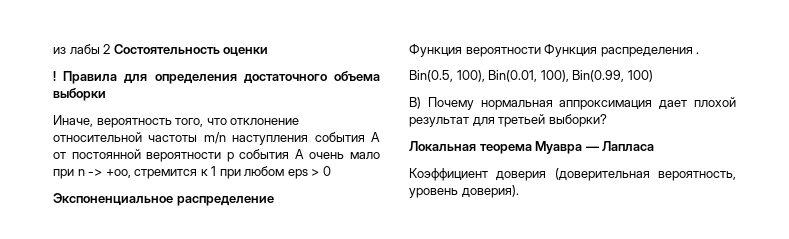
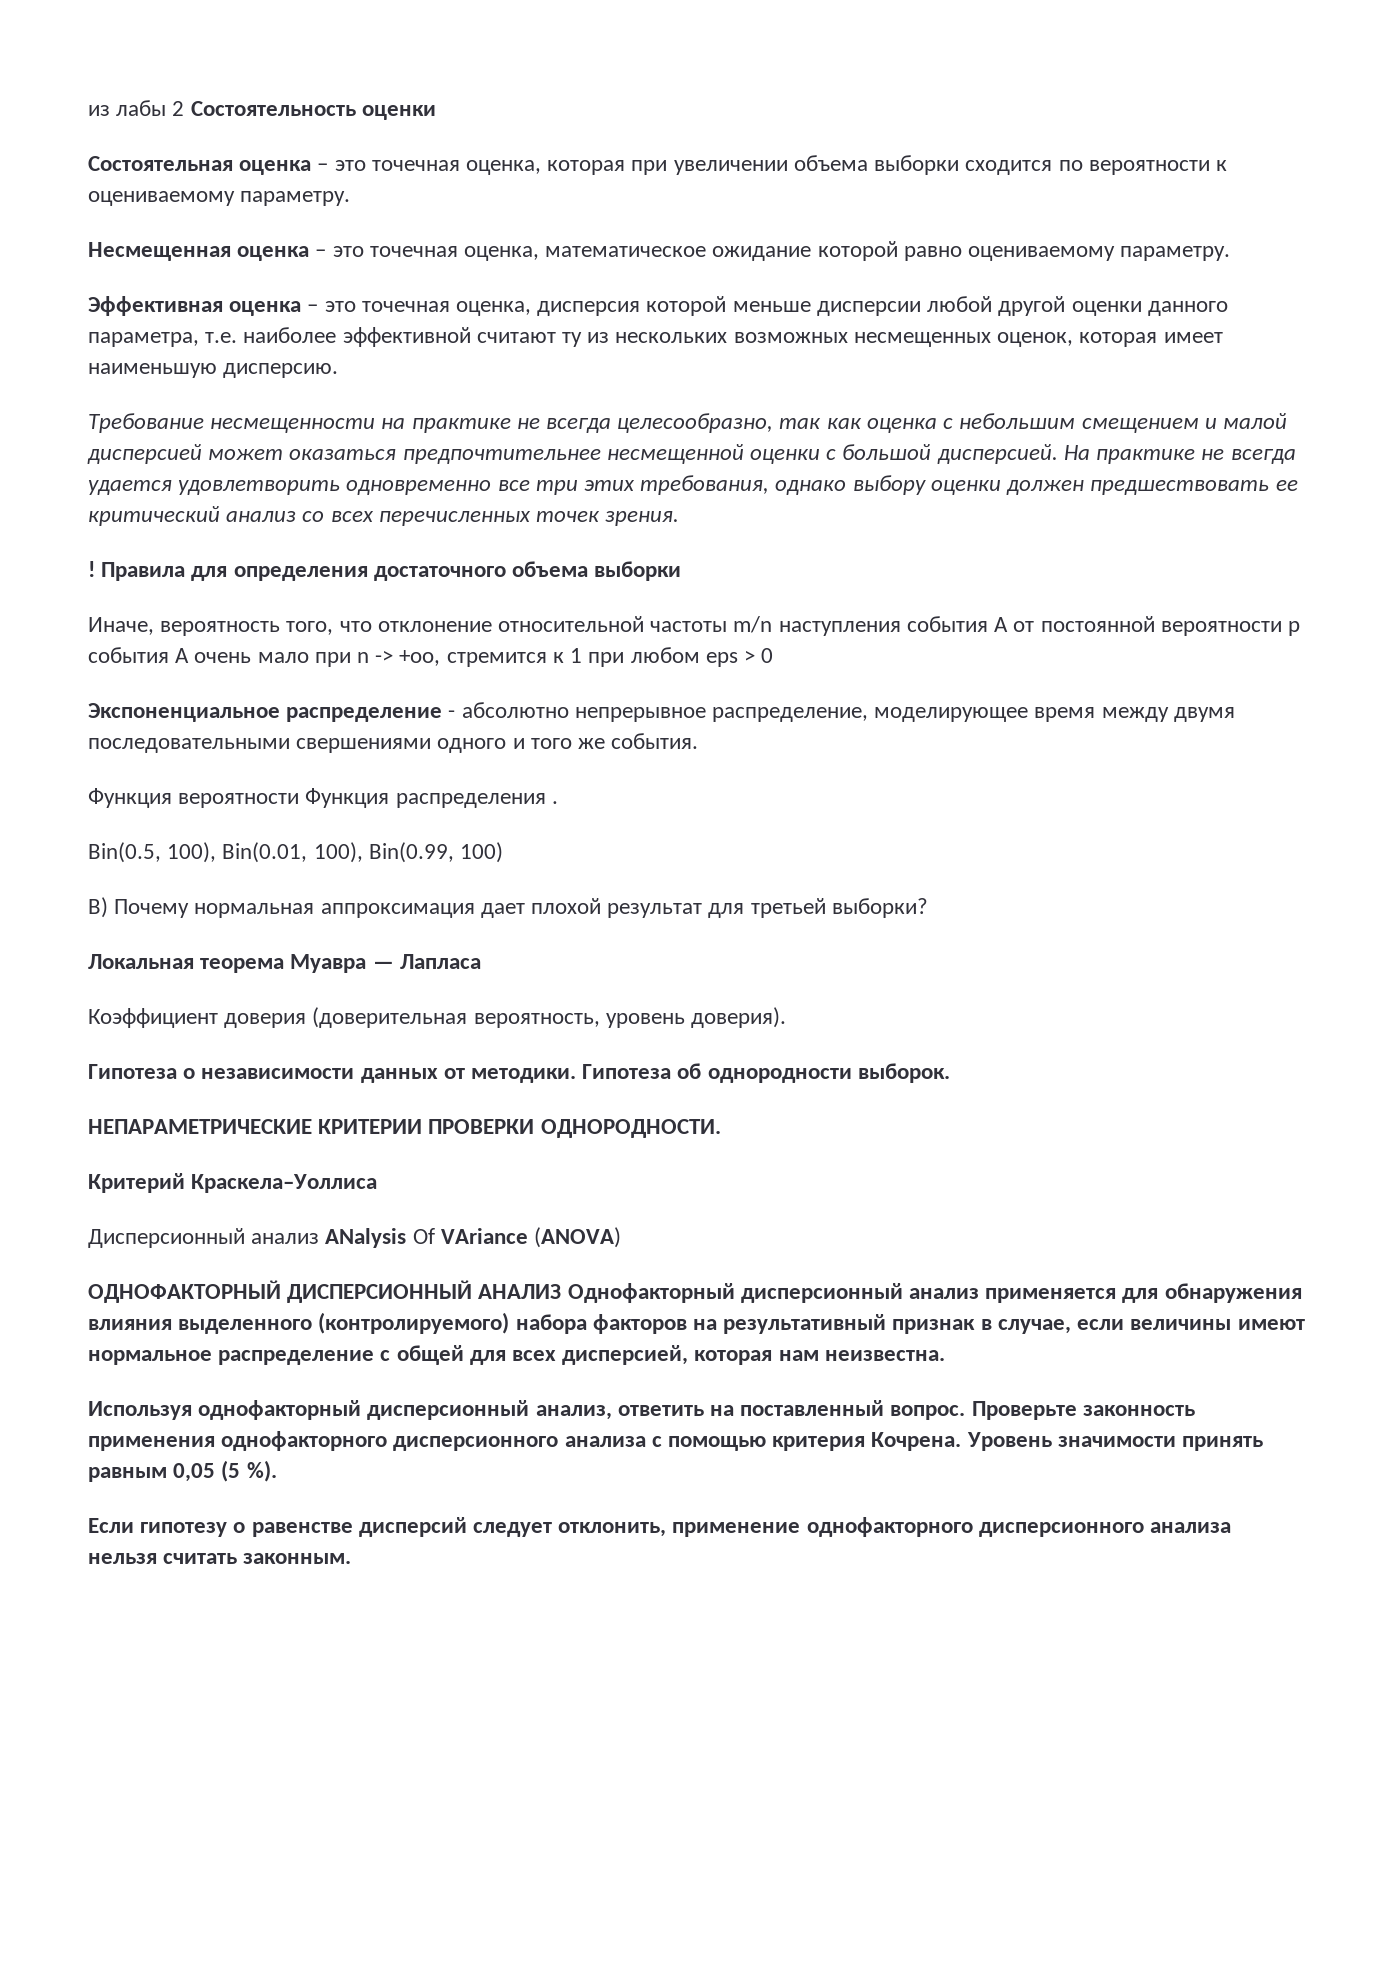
(269, 52) none -> [88,155,1227,175] [88,191,351,206] [88,241,1231,261] [88,296,1228,316] [88,327,1223,347] [88,363,339,378] [88,413,1287,433] [87,444,1296,464] [88,475,1298,495] [88,506,680,526] // Состоятельная оценка – это точечная оценка, которая при увеличении объема выборки сходится по вероятности к оцениваемому параметру. // Несмещенная оценка – это точечная оценка, математическое ожидание которой равно оцениваемому параметру. // Эффективная оценка – это точечная оценка, дисперсия которой меньше дисперсии любой другой оценки данного параметра, т.е. наиболее эффективной считают ту из нескольких возможных несмещенных оценок, которая имеет наименьшую дисперсию. // Требование несмещенности на практике не всегда целесообразно, так как оценка с небольшим смещением и малой дисперсией может оказаться предпочтительнее несмещенной оценки с большой дисперсией. На практике не всегда удается удовлетворить одновременно все три этих требования, однако выбору оценки должен предшествовать ее критический анализ со всех перечисленных точек зрения.
(274, 201) none -> [448,702,1235,722] [88,733,699,753] - абсолютно непрерывное распределение, моделирующее время между двумя последовательными свершениями одного и того же события.
(519, 191) none -> [88,1063,950,1083] [88,1119,721,1138] [88,1173,378,1193] [88,1227,622,1248] [88,1280,1302,1303] [88,1312,1305,1334] [88,1345,945,1365] [88,1400,1195,1420] [88,1431,1264,1451] [88,1460,277,1482] [88,1517,1232,1537] [88,1553,352,1564] // Гипотеза о независимости данных от методики. Гипотеза об однородности выборок. // НЕПАРАМЕТРИЧЕСКИЕ КРИТЕРИИ ПРОВЕРКИ ОДНОРОДНОСТИ. // Критерий Краскела–Уоллиса // Дисперсионный анализ ANalysis Of VAriance (ANOVA) // ОДНОФАКТОРНЫЙ ДИСПЕРСИОННЫЙ АНАЛИЗ Однофакторный дисперсионный анализ применяется для обнаружения влияния выделенного (контролируемого) набора факторов на результативный признак в случае, если величины имеют нормальное распределение с общей для всех дисперсией, которая нам неизвестна. // Используя однофакторный дисперсионный анализ, ответить на поставленный вопрос. Проверьте законность применения однофакторного дисперсионного анализа с помощью критерия Кочрена. Уровень значимости принять равным 0,05 (5 %). // Если гипотезу о равенстве дисперсий следует отклонить, применение однофакторного дисперсионного анализа нельзя считать законным.

